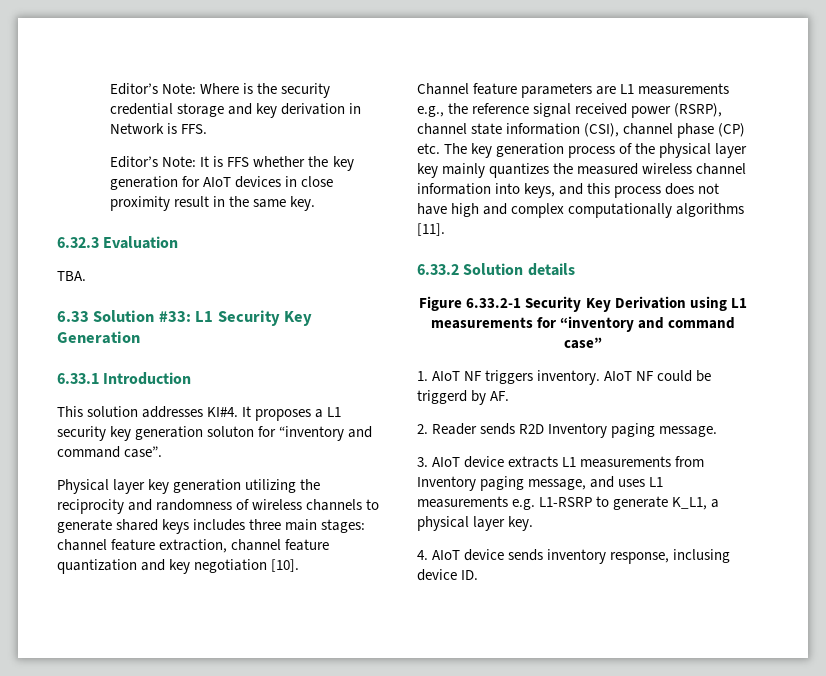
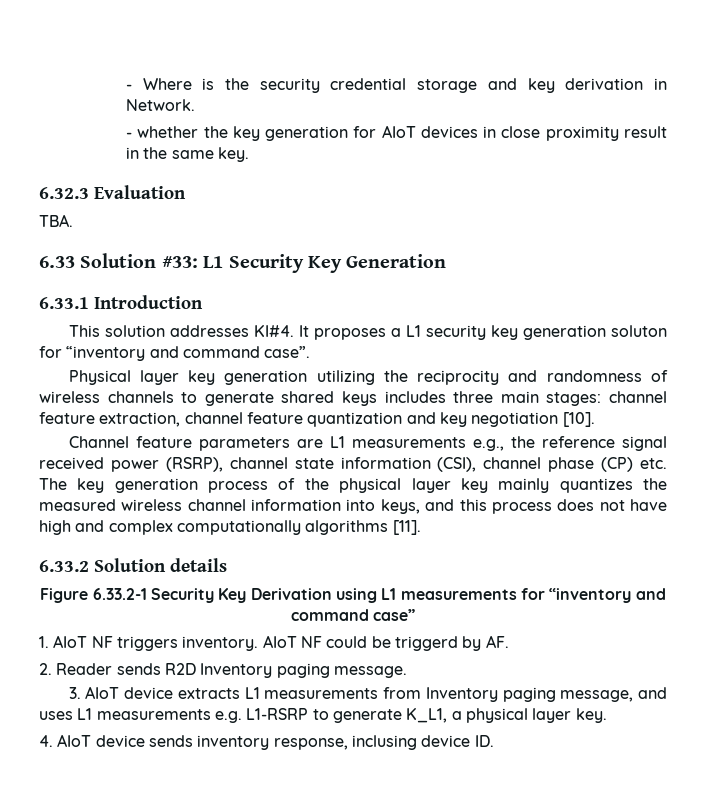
[110,83,197,95] Editor’s Note: -> [125,84,132,90] -
[110,123,208,134] [110,156,250,168] Network is FFS. // Editor’s Note: It is FFS -> [125,99,195,111] [125,132,132,138] Network. // -

